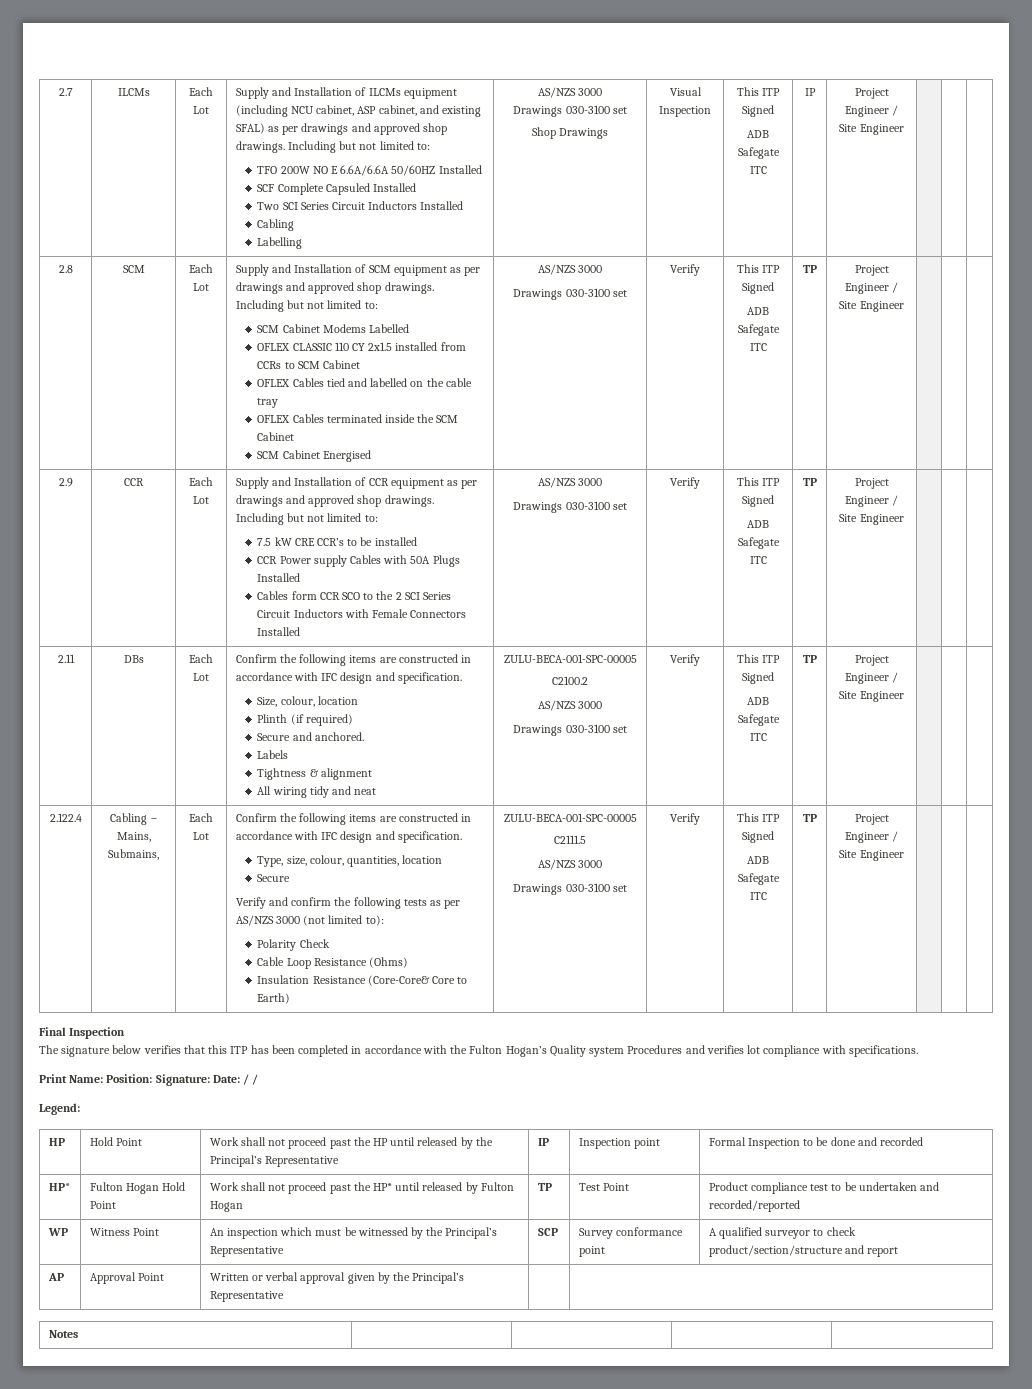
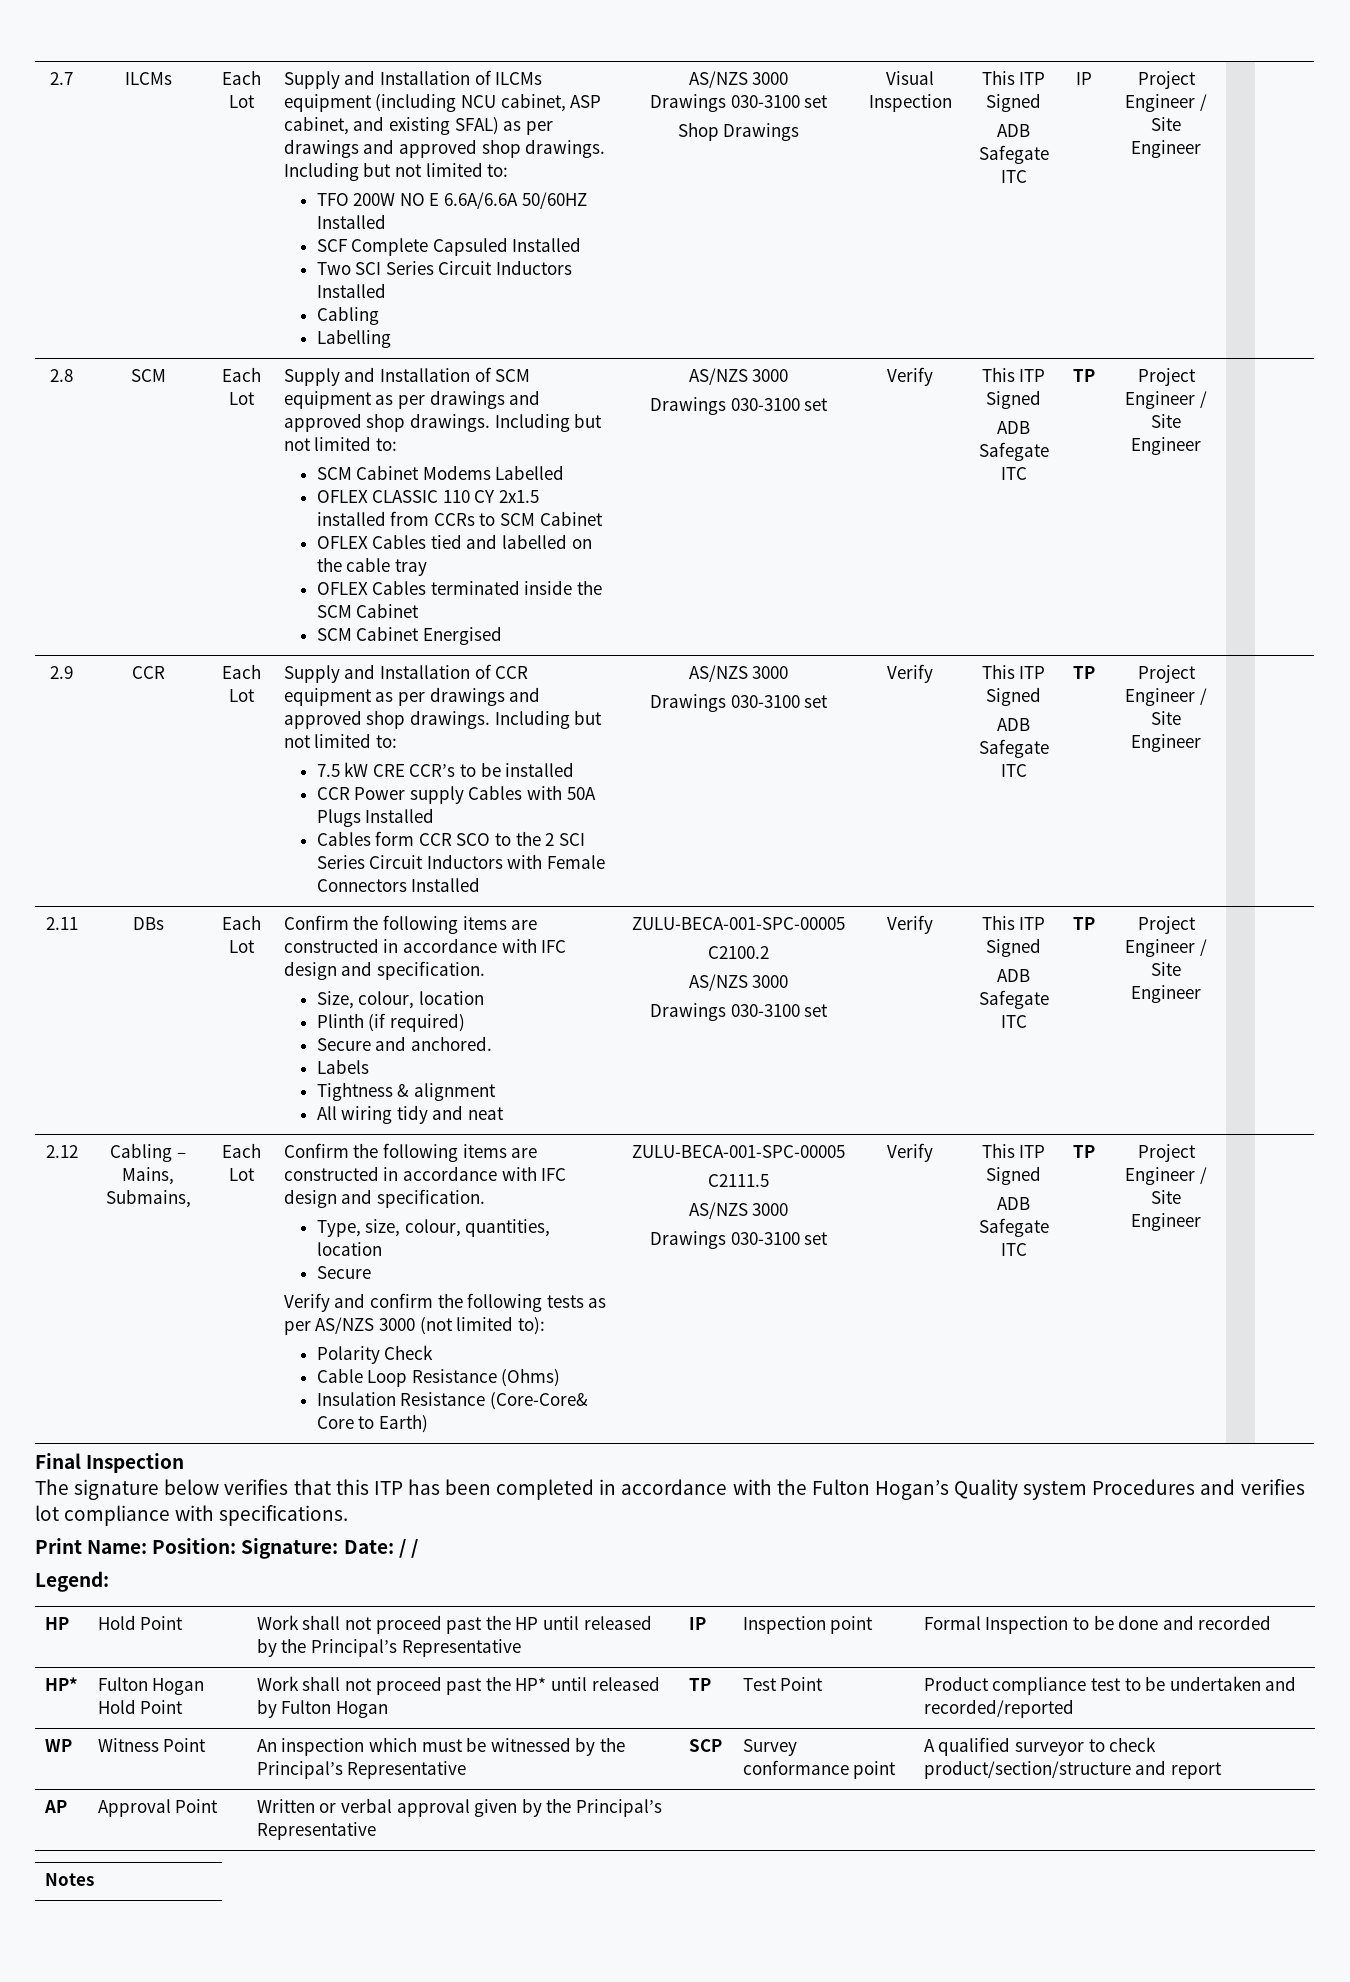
[49,813,82,822] 2.122.4 -> [45,1145,78,1158] 2.12

